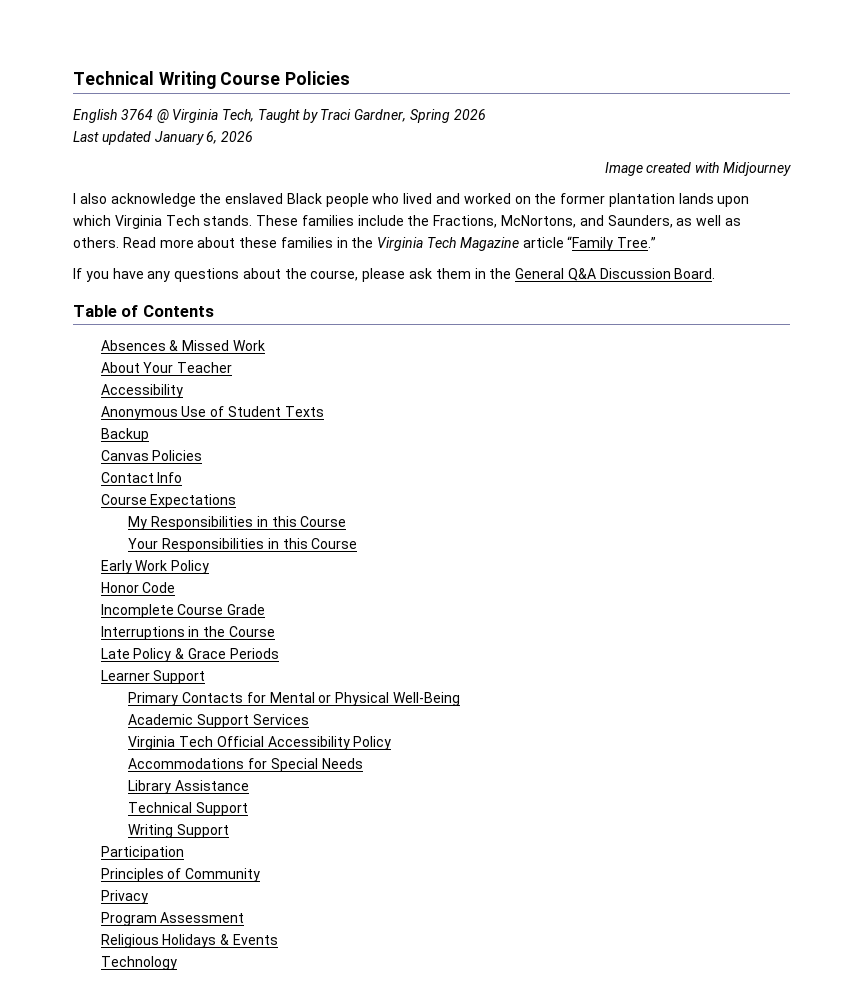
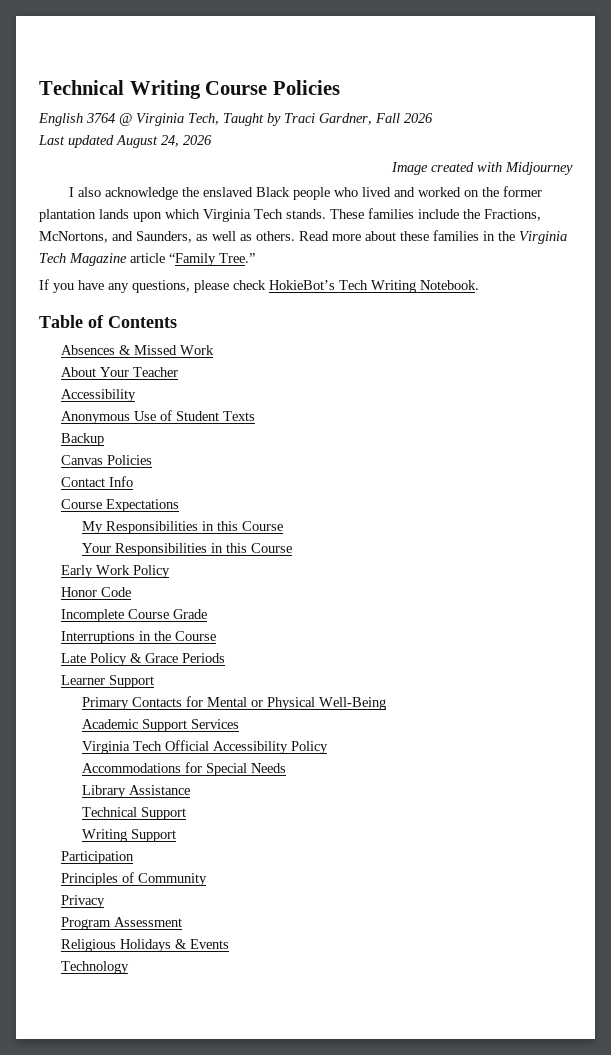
[410,109,451,123] Spring -> [375,113,400,123] Fall
[154,131,218,145] January 6, -> [116,135,179,148] August 24,
[174,268,716,282] questions about the course, please ask them in the General Q&A Discussion Board. -> [132,280,479,293] questions, please check HokieBot’s Tech Writing Notebook.

